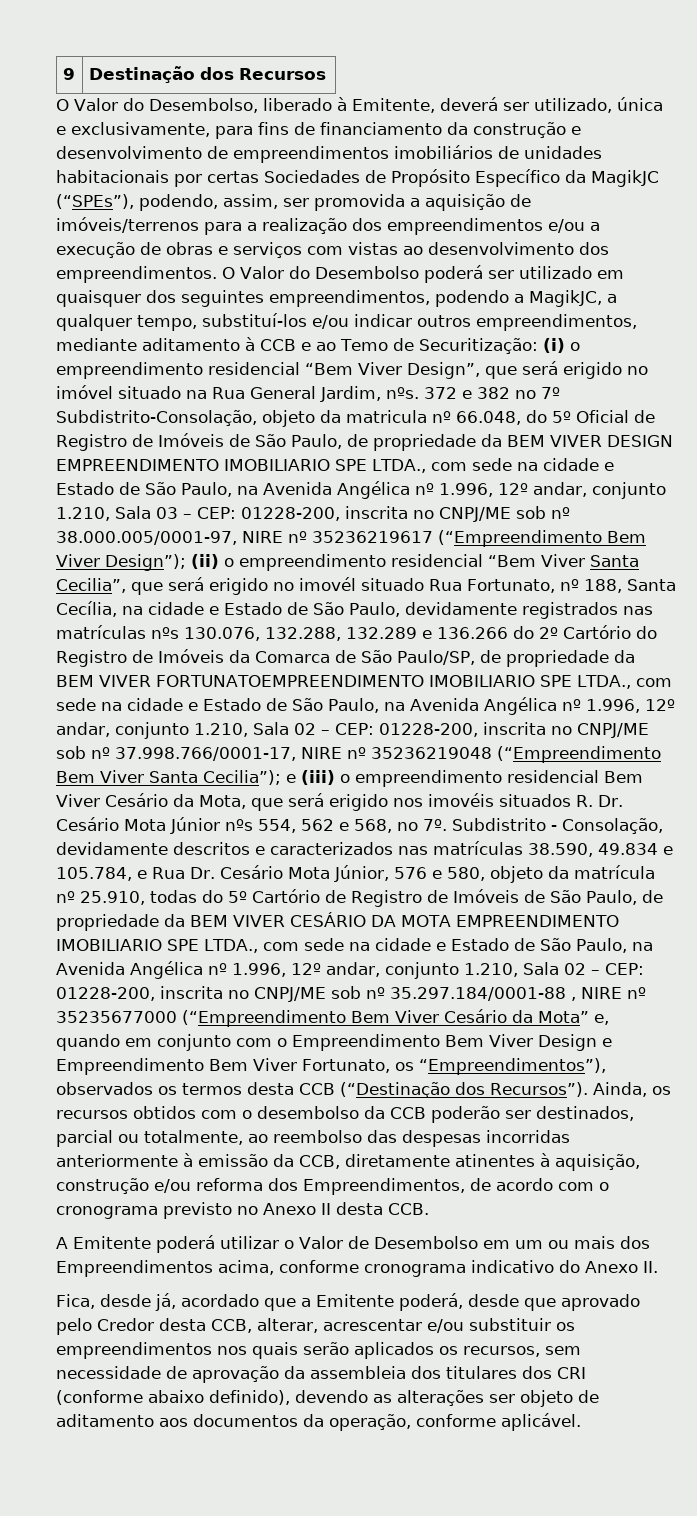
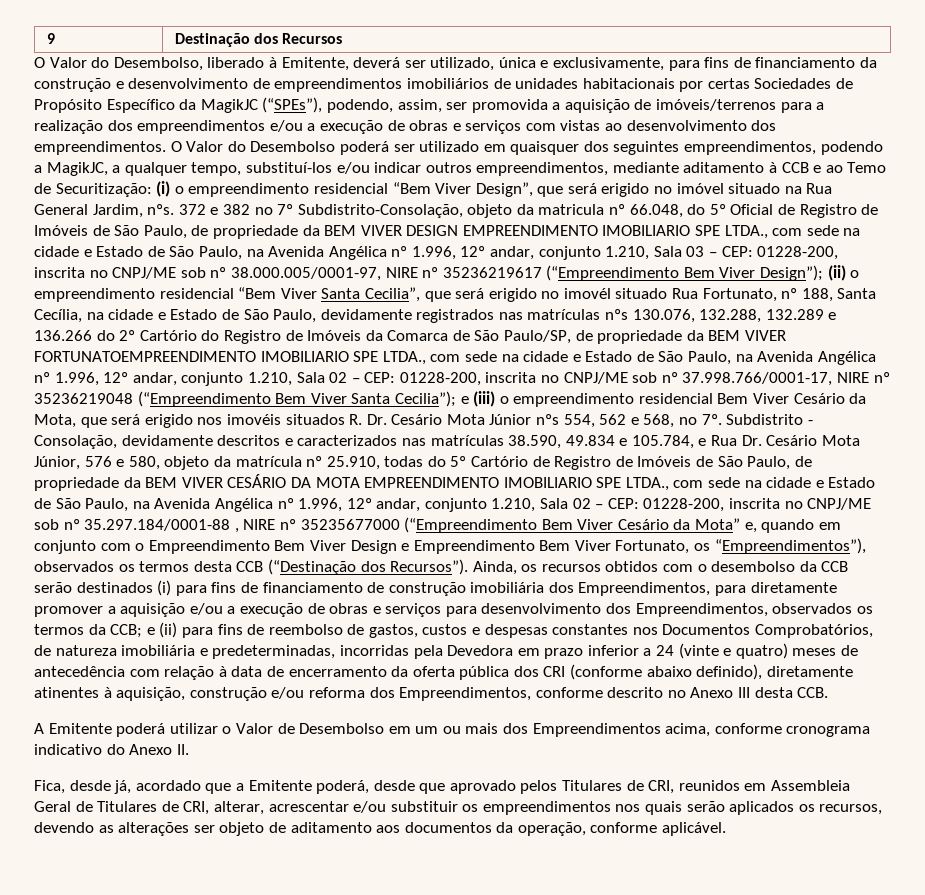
[431,1106,634,1123] [56,1130,570,1147] [56,1153,340,1169] poderão ser destinados, parcial ou totalmente, ao reembolso das despesas incorridas anteriormente à emissão da CCB, -> [34,580,837,596] [34,603,873,617] [34,622,874,638] [34,643,859,659] [34,664,763,680] serão destinados (i) para fins de financiamento de construção imobiliária dos Empreendimentos, para diretamente promover a aquisição e/ou a execução de obras e serviços para desenvolvimento dos Empreendimentos, observados os termos da CCB; e (ii) para fins de reembolso de gastos, custos e despesas constantes nos Documentos Comprobatórios, de natureza imobiliária e predeterminadas, incorridas pela Devedora em prazo inferior a 24 (vinte e quatro) meses de antecedência com relação à data de encerramento da oferta pública dos CRI (conforme abaixo definido),
[470,1178,609,1191] [56,1202,232,1219] de acordo com o cronograma previsto -> [535,687,664,698] conforme descrito
[321,1203,331,1215] II -> [738,687,751,698] III
[56,1318,252,1335] pelo Credor desta CCB, -> [520,780,851,794] [34,801,210,815] pelos Titulares de CRI, reunidos em Assembleia Geral de Titulares de CRI,
[545,1346,581,1355] [56,1366,586,1383] [56,1390,290,1405] sem necessidade de aprovação da assembleia dos titulares dos CRI (conforme abaixo definido), -> (883, 809) none

